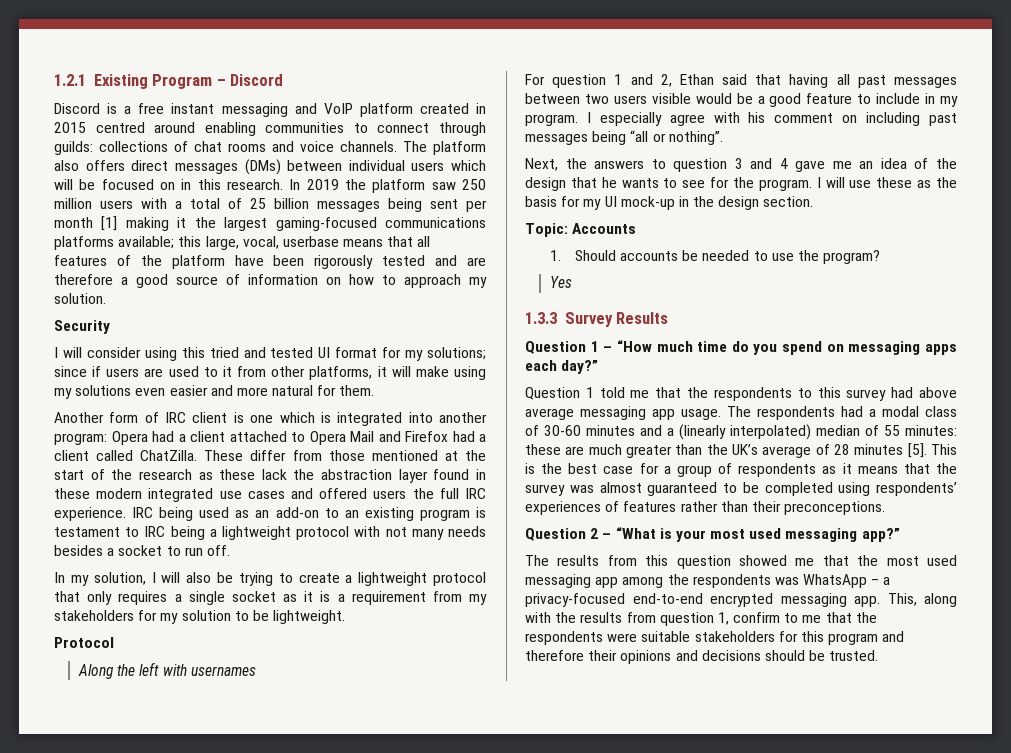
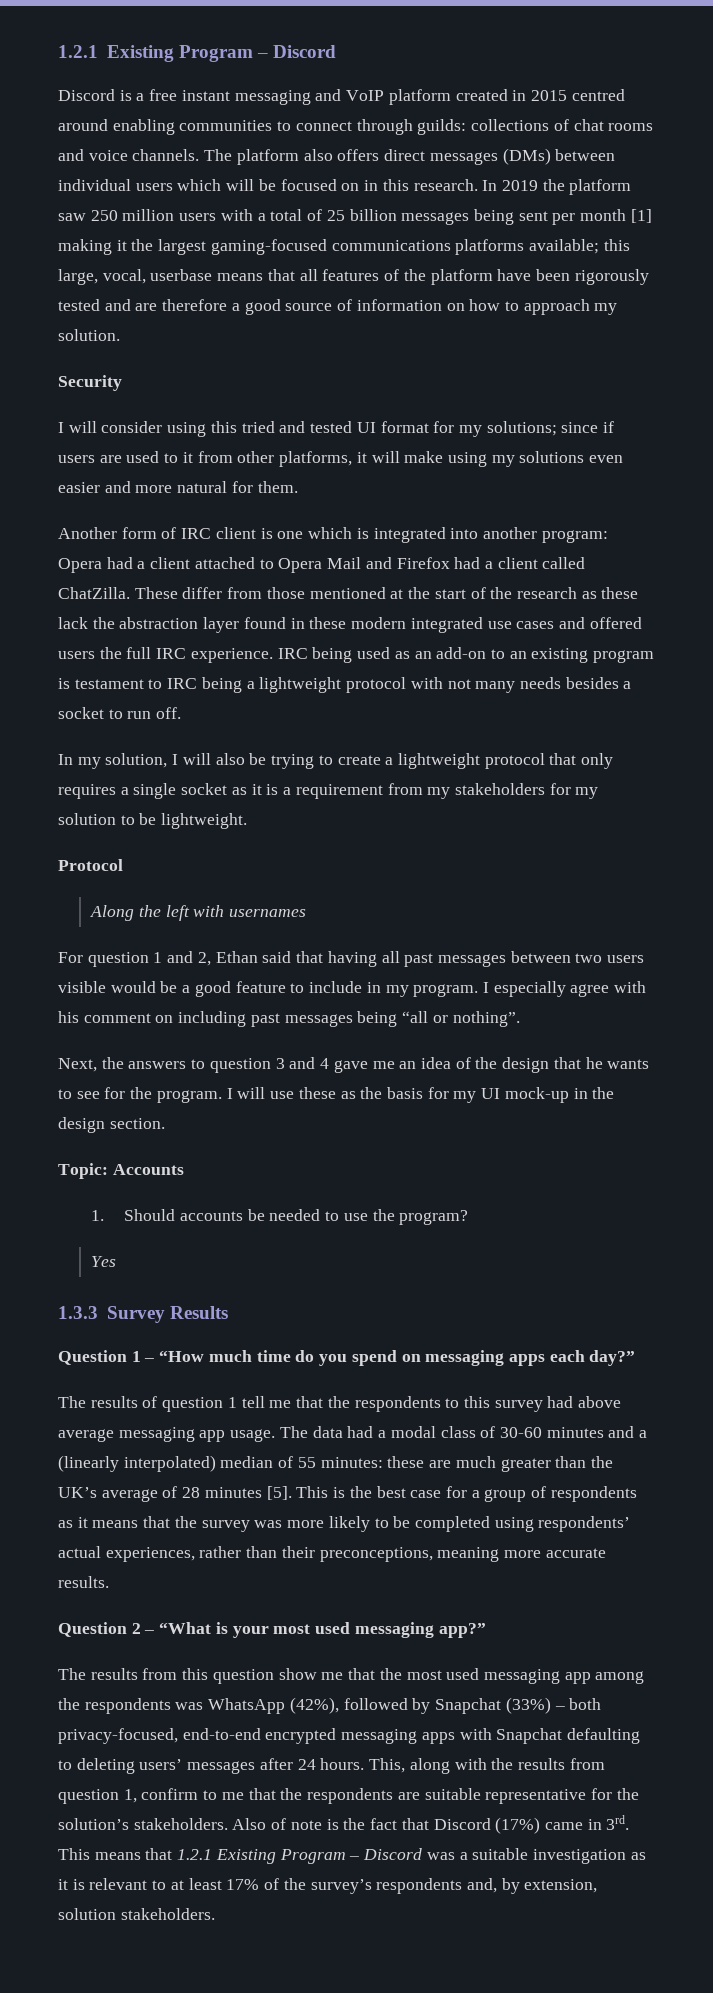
[525,387,625,400] Question 1 told -> [58,1396,265,1412] The results of question 1 tell
[757,406,835,420] respondents -> [312,1426,343,1438] data
[599,482,718,496] almost guaranteed -> [287,1516,370,1532] more likely
[525,501,886,515] experiences of features rather than their preconceptions. -> [58,1546,606,1562] [58,1576,109,1588] actual experiences, rather than their preconceptions, meaning more accurate results.
[739,555,787,566] showed -> [278,1668,317,1680] show
[871,577,891,585] [525,593,880,607] – a privacy-focused end-to-end encrypted messaging app. -> [289,1697,602,1714] [58,1728,641,1744] [58,1758,365,1774] (42%), followed by Snapchat (33%) – both privacy-focused, end-to-end encrypted messaging apps with Snapchat defaulting to deleting users’ messages after 24 hours.
[607,631,905,645] [525,650,879,664] were suitable stakeholders for this program and therefore their opinions and decisions should be trusted. -> [397,1788,639,1804] [58,1815,630,1834] [58,1848,646,1864] [58,1878,598,1894] [58,1908,215,1920] are suitable representative for the solution’s stakeholders. Also of note is the fact that Discord (17%) came in 3rd. This means that 1.2.1 Existing Program – Discord was a suitable investigation as it is relevant to at least 17% of the survey’s respondents and, by extension, solution stakeholders.

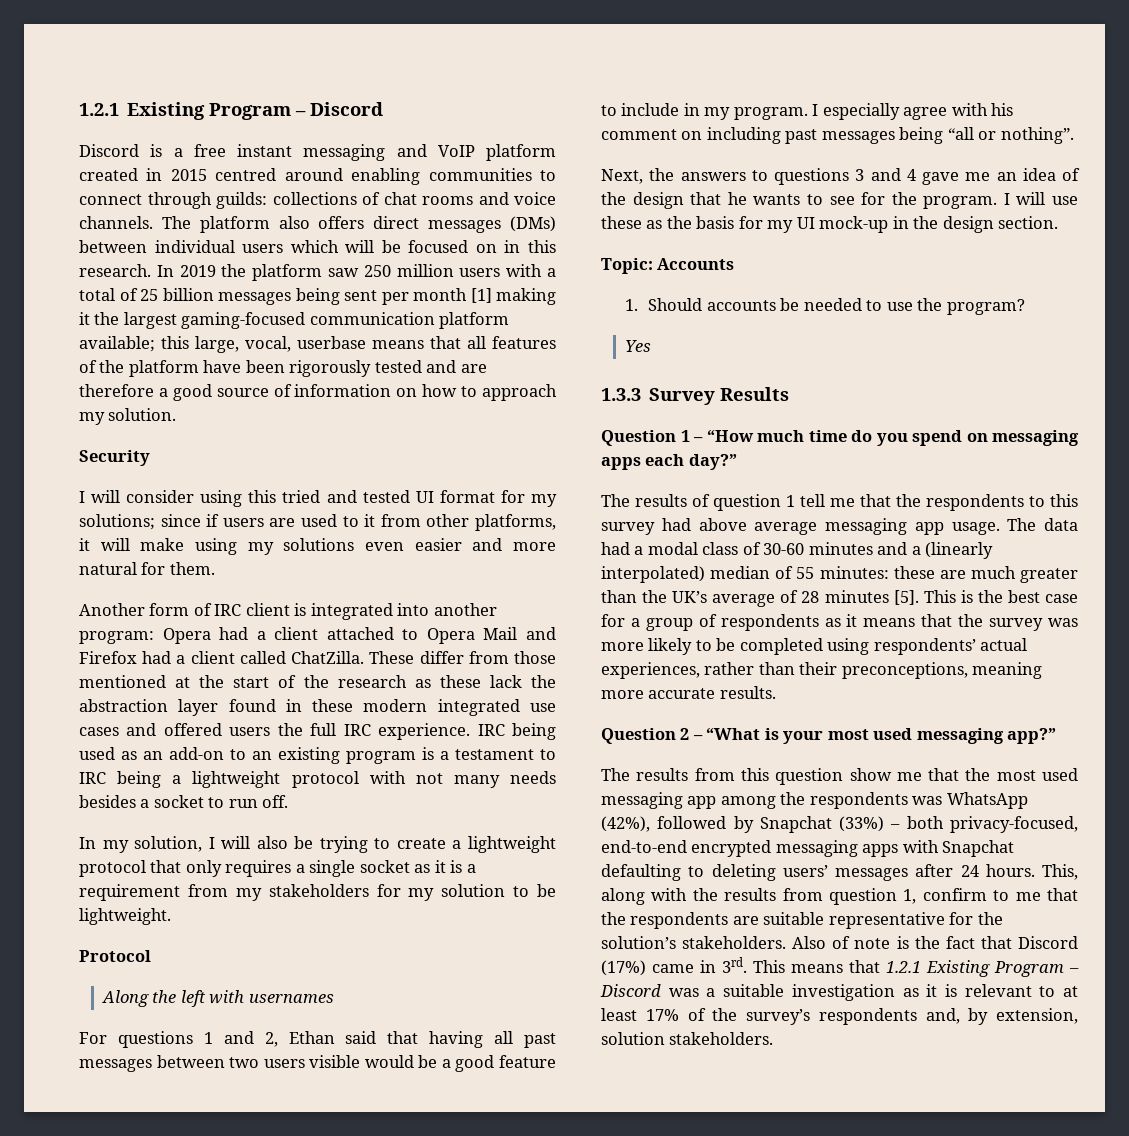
[331,239,525,255] communications platforms -> [309,312,510,329] communication platform
[277,527,369,539] one which is -> (307, 609) none
(70, 683) none -> [440,751,449,760] a
[87,952,149,967] question -> [117,1031,193,1048] questions
[209,1058,271,1073] question -> [774,168,849,185] questions

